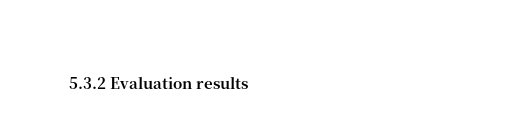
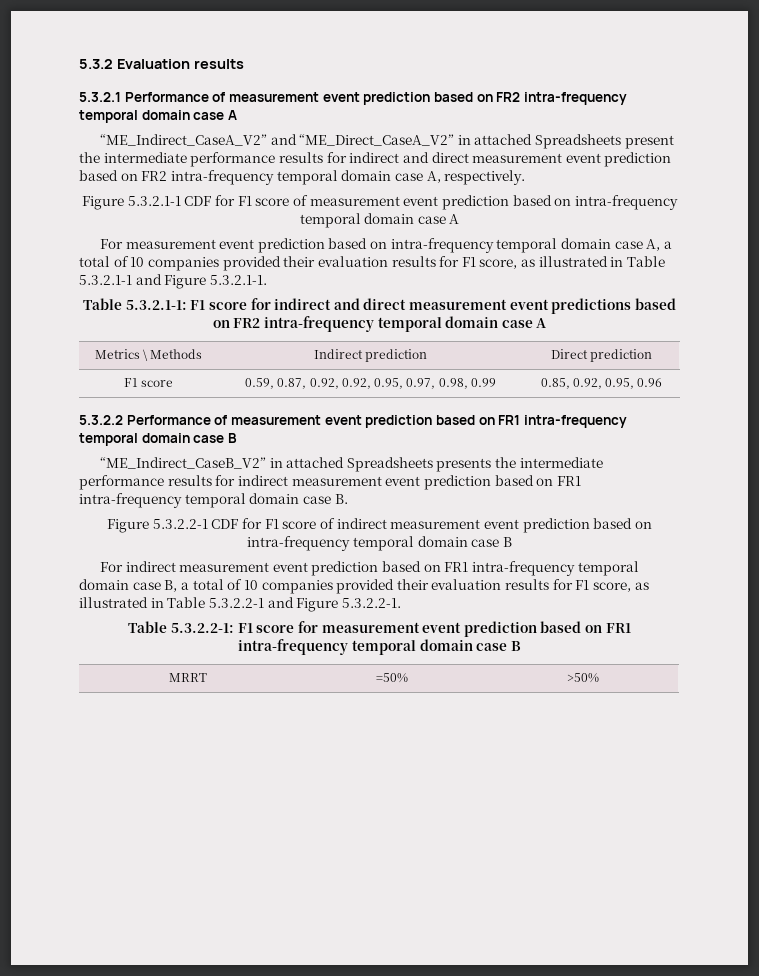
(249, 82) none -> [79,92,627,105] [79,110,237,123] [99,134,674,149] [79,152,672,167] [79,170,526,185] [82,195,678,210] [299,213,460,228] [99,238,672,253] [79,256,666,271] [79,274,267,289] [82,298,677,314] [212,316,547,332] [94,349,203,361] [313,349,428,362] [550,349,653,362] [123,378,174,387] [245,378,496,389] [540,378,663,389] [79,415,627,428] [79,433,237,446] [99,457,603,472] [79,475,581,490] [79,493,348,508] [107,518,652,533] [247,536,512,551] [99,561,639,576] [79,579,649,594] [79,597,401,612] [128,621,631,637] [238,639,521,655] [168,673,207,682] [375,673,408,683] [567,673,599,683] // 5.3.2.1 Performance of measurement event prediction based on FR2 intra-frequency temporal domain case A // “ME_Indirect_CaseA_V2” and “ME_Direct_CaseA_V2” in attached Spreadsheets present the intermediate performance results for indirect and direct measurement event prediction based on FR2 intra-frequency temporal domain case A, respectively. // Figure 5.3.2.1-1 CDF for F1 score of measurement event prediction based on intra-frequency temporal domain case A // For measurement event prediction based on intra-frequency temporal domain case A, a total of 10 companies provided their evaluation results for F1 score, as illustrated in Table 5.3.2.1-1 and Figure 5.3.2.1-1. // Table 5.3.2.1-1: F1 score for indirect and direct measurement event predictions based on FR2 intra-frequency temporal domain case A // Metrics \ Methods | Indirect prediction | Direct prediction // F1 score | 0.59, 0.87, 0.92, 0.92, 0.95, 0.97, 0.98, 0.99 | 0.85, 0.92, 0.95, 0.96 // 5.3.2.2 Performance of measurement event prediction based on FR1 intra-frequency temporal domain case B // “ME_Indirect_CaseB_V2” in attached Spreadsheets presents the intermediate performance results for indirect measurement event prediction based on FR1 intra-frequency temporal domain case B. // Figure 5.3.2.2-1 CDF for F1 score of indirect measurement event prediction based on intra-frequency temporal domain case B // For indirect measurement event prediction based on FR1 intra-frequency temporal domain case B, a total of 10 companies provided their evaluation results for F1 score, as illustrated in Table 5.3.2.2-1 and Figure 5.3.2.2-1. // Table 5.3.2.2-1: F1 score for measurement event prediction based on FR1 intra-frequency temporal domain case B // MRRT | =50% | >50%

